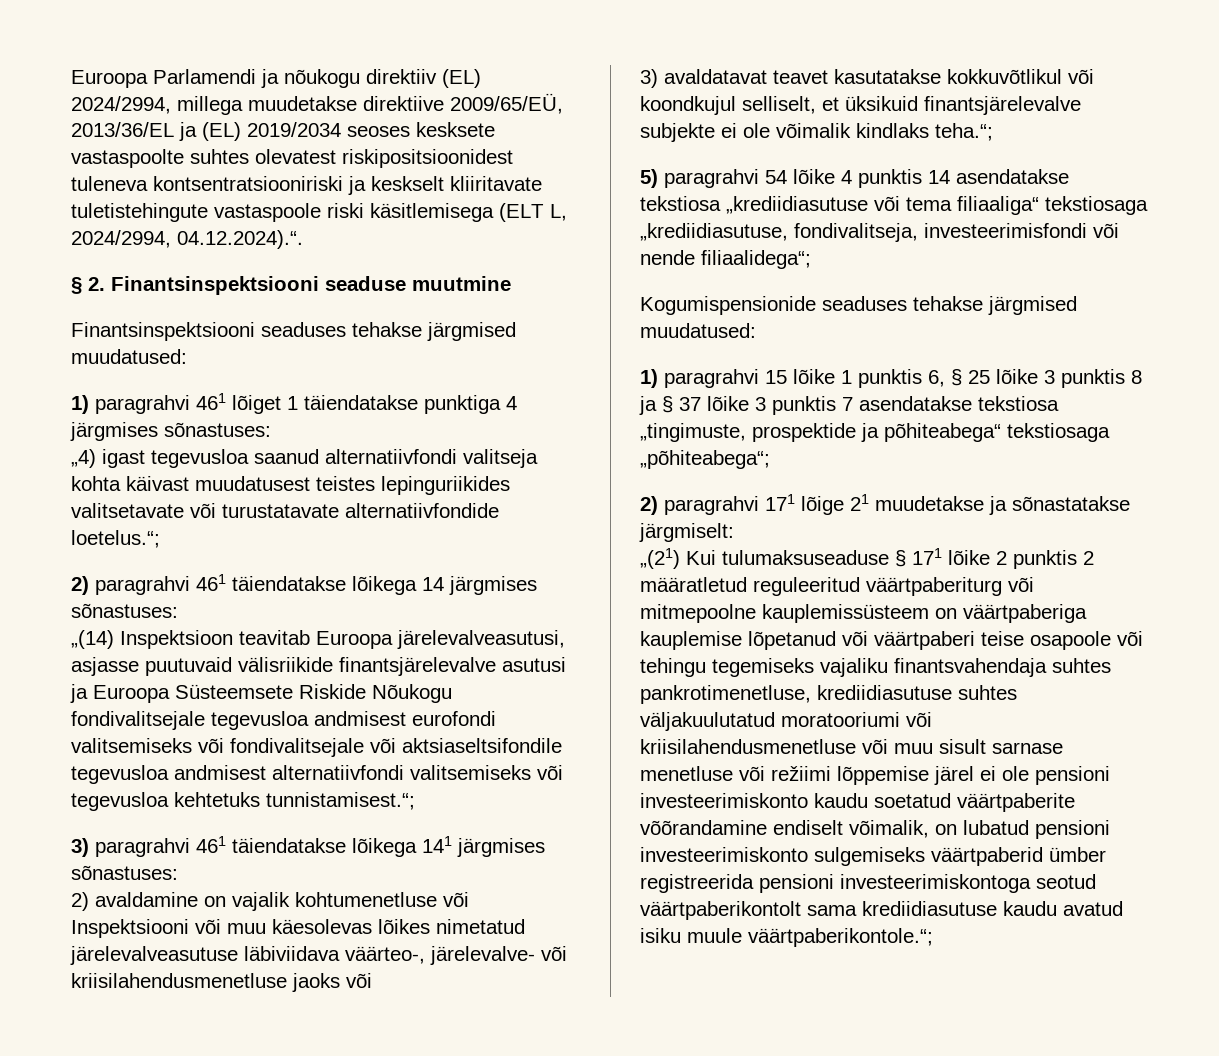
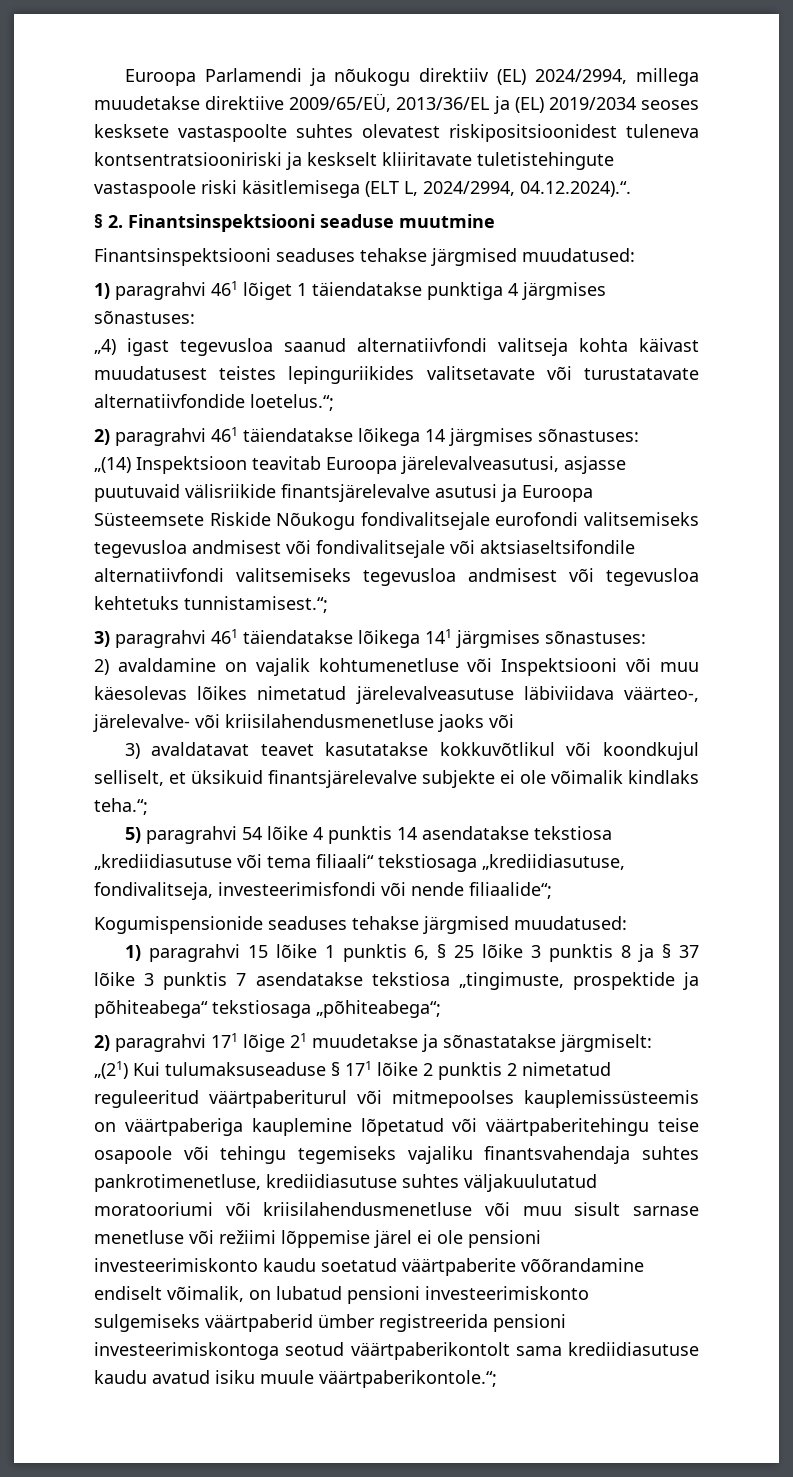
[211,711,496,730] [71,738,562,757] [71,765,531,784] tegevusloa andmisest eurofondi valitsemiseks või fondivalitsejale või aktsiaseltsifondile tegevusloa andmisest alternatiivfondi valitsemiseks -> [495,512,699,526] [94,540,635,558] [94,568,557,586] eurofondi valitsemiseks tegevusloa andmisest või fondivalitsejale või aktsiaseltsifondile alternatiivfondi valitsemiseks tegevusloa andmisest
[957,196,1039,215] filiaaliga“ -> [316,854,374,868] filiaali“
[701,250,811,269] filiaalidega“; -> [469,882,552,899] filiaalide“;
[640,577,1034,596] [640,604,1087,623] [640,631,975,650] määratletud reguleeritud väärtpaberiturg või mitmepoolne kauplemissüsteem on väärtpaberiga kauplemise lõpetanud või väärtpaberi -> [522,1062,611,1076] [94,1090,699,1108] [94,1118,650,1136] nimetatud reguleeritud väärtpaberiturul või mitmepoolses kauplemissüsteemis on väärtpaberiga kauplemine lõpetatud või väärtpaberitehingu

